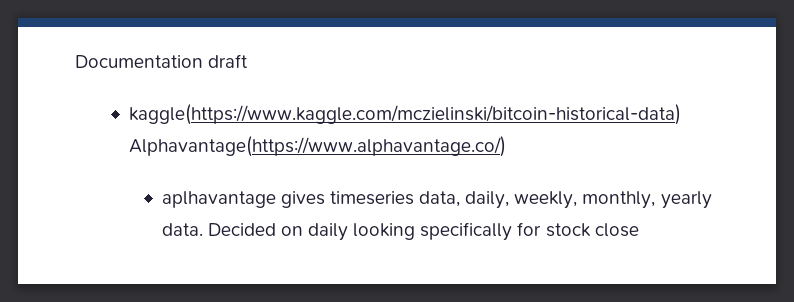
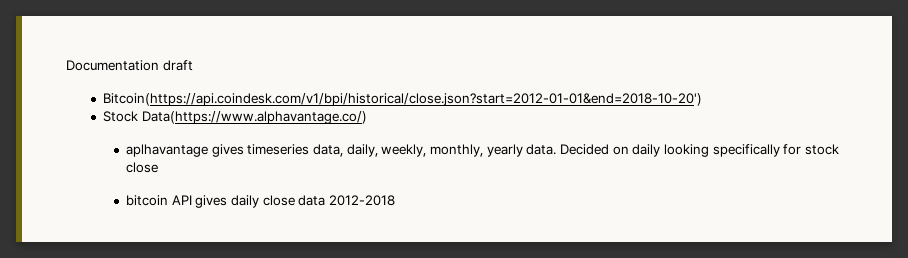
[128,104,681,125] [128,136,506,157] kaggle(https://www.kaggle.com/mczielinski/bitcoin-historical-data) Alphavantage(https://www.alphavantage.co/) -> [103,93,703,106] [103,111,368,124] Bitcoin(https://api.coindesk.com/v1/bpi/historical/close.json?start=2012-01-01&end=2018-10-20') // Stock Data(https://www.alphavantage.co/)
(639, 230) none -> [126,195,395,208] // bitcoin API gives daily close data 2012-2018

